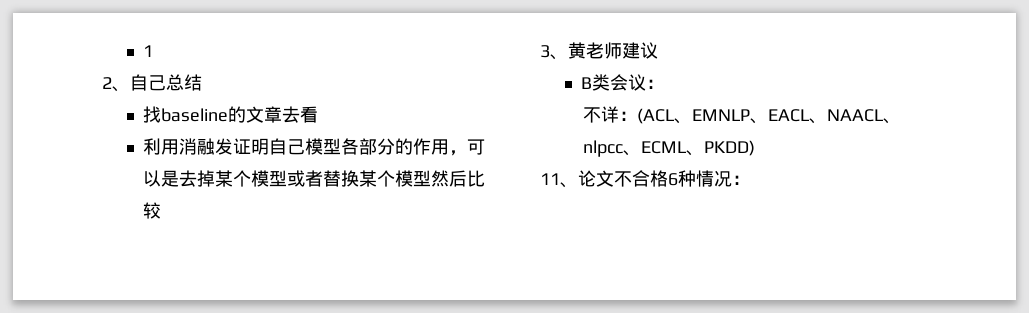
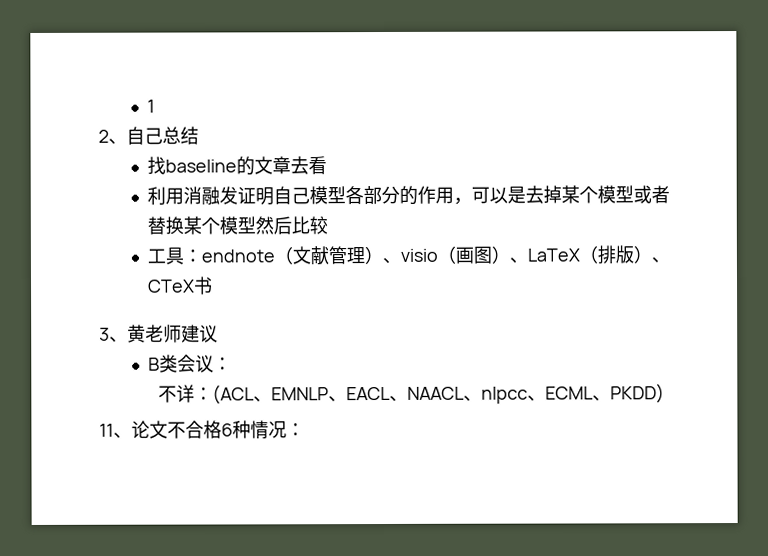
(162, 210) none -> [147,245,671,266] [148,276,214,295] // 工具：endnote（文献管理）、visio（画图）、LaTeX（排版）、CTeX书

